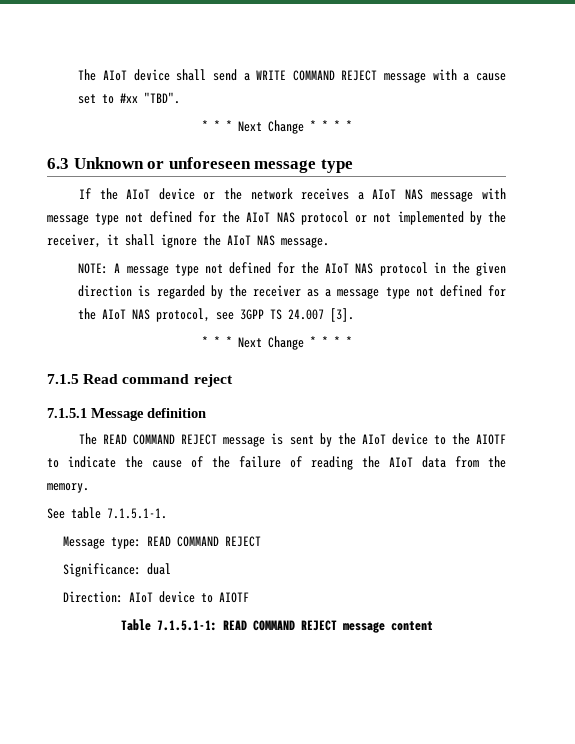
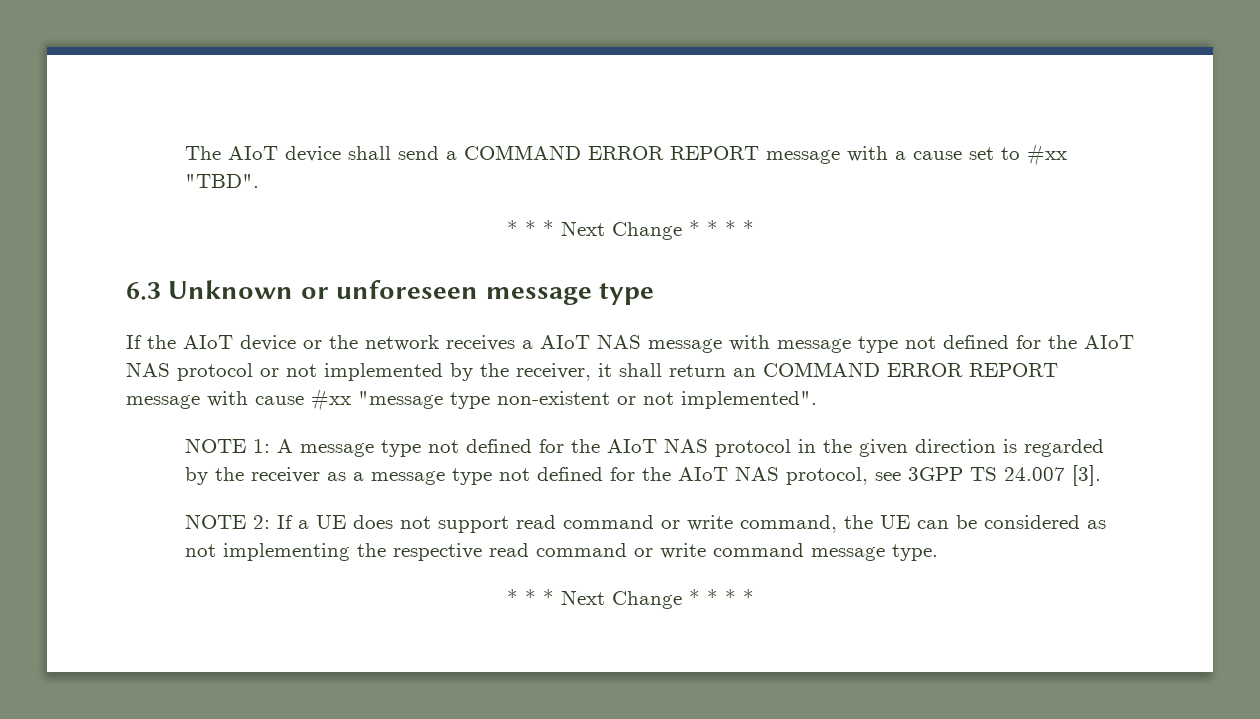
[256,70,378,81] WRITE COMMAND REJECT -> [464,145,760,160] COMMAND ERROR REPORT
[161,234,329,248] [78,263,109,274] ignore the AIoT NAS message. // NOTE: -> [669,362,1058,377] [126,388,817,411] [185,438,271,453] return an COMMAND ERROR REPORT message with cause #xx "message type non-existent or not implemented". // NOTE 1:
[201,336,352,350] [47,374,233,387] [47,408,206,421] [79,433,507,447] [47,456,506,470] [47,483,89,493] [47,507,167,519] [62,536,261,549] [62,563,171,577] [62,591,249,603] [120,619,433,633] // * * * Next Change * * * * // 7.1.5 Read command reject // 7.1.5.1 Message definition // The READ COMMAND REJECT message is sent by the AIoT device to the AIOTF to indicate the cause of the failure of reading the AIoT data from the memory. // See table 7.1.5.1-1. // Message type: READ COMMAND REJECT // Significance: dual // Direction: AIoT device to AIOTF // Table 7.1.5.1-1: READ COMMAND REJECT message content -> [185,514,1107,533] [185,543,939,561] [506,589,754,609] // NOTE 2: If a UE does not support read command or write command, the UE can be considered as not implementing the respective read command or write command message type. // * * * Next Change * * * *

